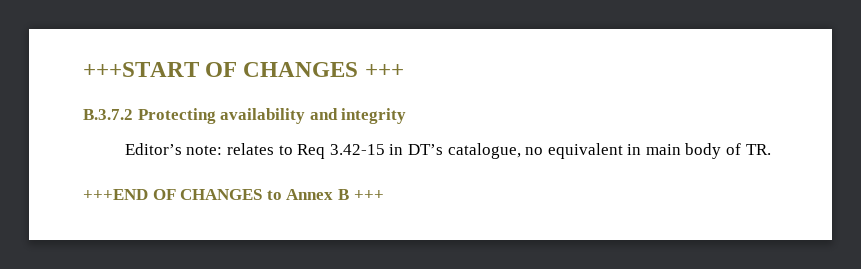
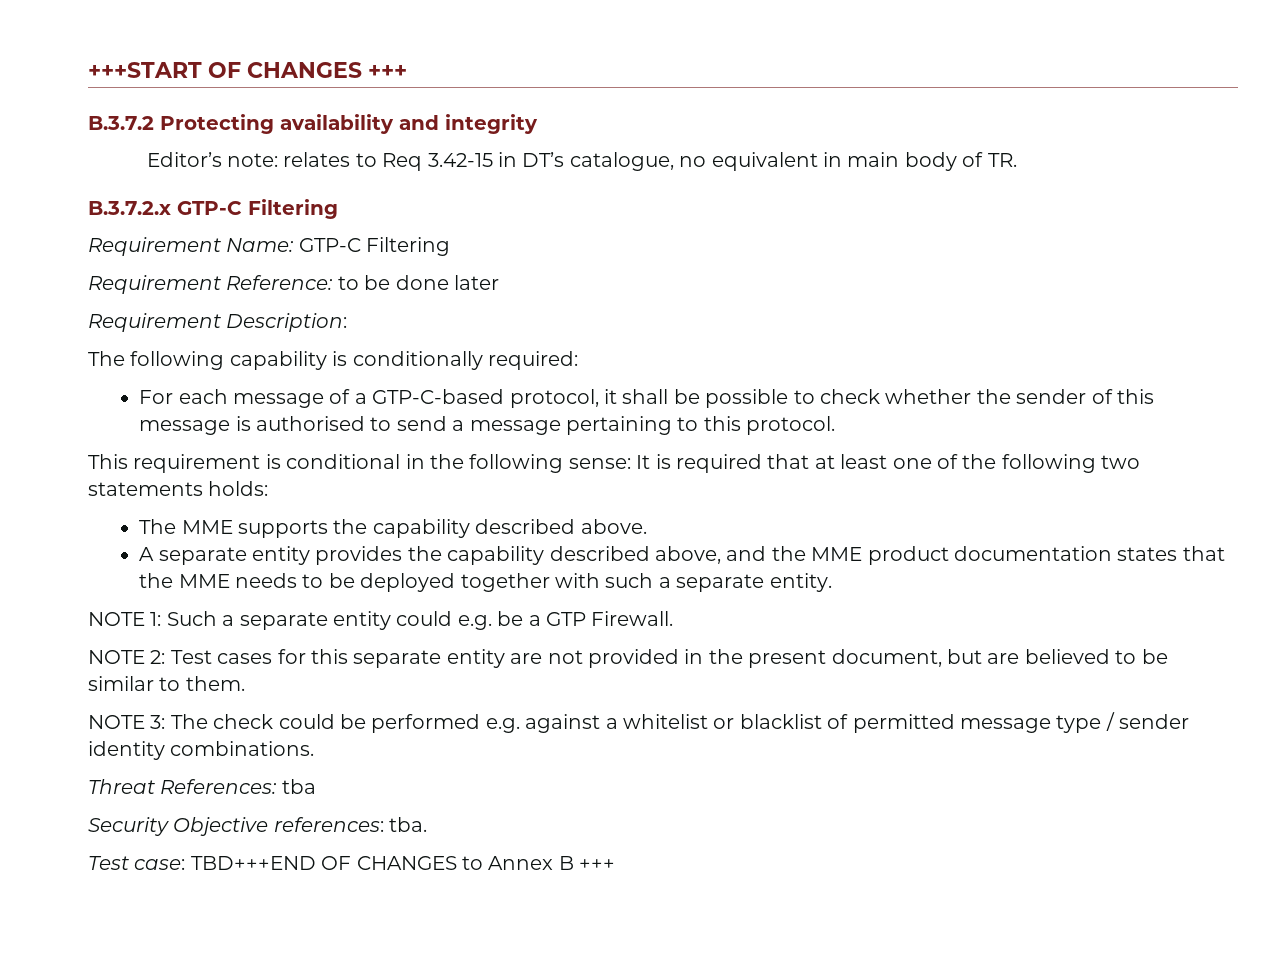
[83,189,148,200] +++END -> [88,199,338,219] [88,237,451,256] [88,275,499,294] [88,313,348,332] [88,351,578,370] [139,389,1155,408] [139,416,836,435] [88,454,1141,473] [88,481,269,496] [139,519,647,538] [139,546,1225,565] [139,573,832,592] [88,611,674,630] [88,649,1168,668] [88,676,245,691] [88,712,1190,733] [88,741,315,760] [88,779,316,794] [88,817,428,836] [88,856,316,870] B.3.7.2.x GTP-C Filtering // Requirement Name: GTP-C Filtering // Requirement Reference: to be done later // Requirement Description: // The following capability is conditionally required: // For each message of a GTP-C-based protocol, it shall be possible to check whether the sender of this message is authorised to send a message pertaining to this protocol. // This requirement is conditional in the following sense: It is required that at least one of the following two statements holds: // The MME supports the capability described above. // A separate entity provides the capability described above, and the MME product documentation states that the MME needs to be deployed together with such a separate entity. // NOTE 1: Such a separate entity could e.g. be a GTP Firewall. // NOTE 2: Test cases for this separate entity are not provided in the present document, but are believed to be similar to them. // NOTE 3: The check could be performed e.g. against a whitelist or blacklist of permitted message type / sender identity combinations. // Threat References: tba // Security Objective references: tba. // Test case: TBD+++END

